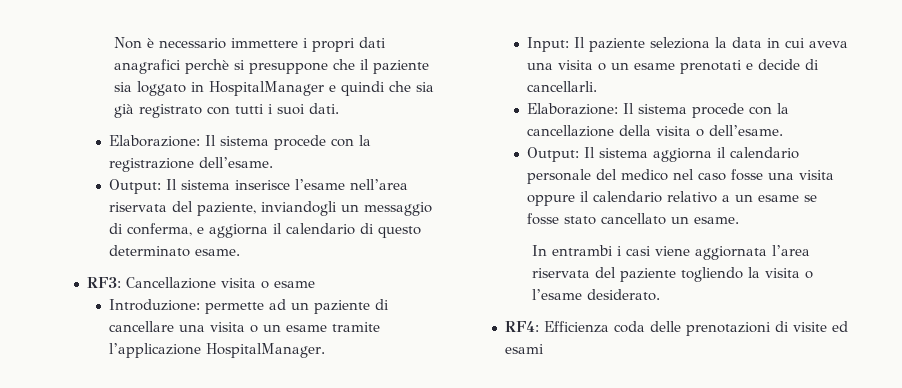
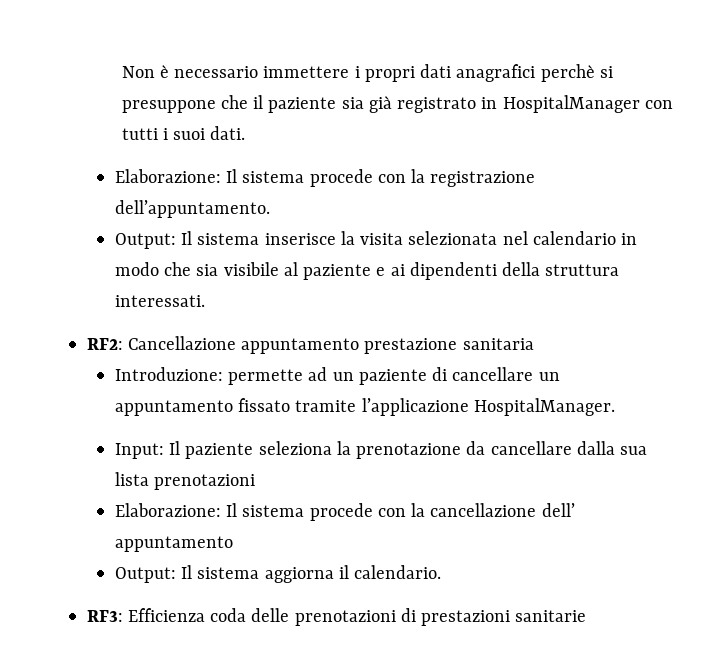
[137,81,435,96] [114,104,203,118] loggato in HospitalManager e quindi che sia già registrato -> [368,95,640,113] già registrato in HospitalManager
[199,157,274,168] dell’esame. -> [114,200,270,218] dell’appuntamento.
[295,179,409,190] [109,201,433,216] [109,223,422,238] [109,245,241,257] [87,277,316,289] l’esame nell’area riservata del paziente, inviandogli un messaggio di conferma, e aggiorna il calendario di questo determinato esame. // RF3: Cancellazione visita o esame -> [340,231,638,245] [114,262,620,280] [114,295,205,307] [86,336,534,354] la visita selezionata nel calendario in modo che sia visibile al paziente e ai dipendenti della struttura interessati. // RF2: Cancellazione appuntamento prestazione sanitaria
[179,322,328,333] una visita o un esame -> [538,372,560,381] [114,398,291,416] un appuntamento fissato
[732,37,849,48] [527,59,820,74] [527,81,598,92] data in cui aveva una visita o un esame prenotati e decide di cancellarli. -> [356,441,648,459] [114,472,256,490] prenotazione da cancellare dalla sua lista prenotazioni
[619,125,784,137] della visita o dell’esame. -> [541,503,575,517] [114,536,233,552] dell’ appuntamento
[730,147,800,159] [527,169,835,184] [527,191,818,206] [527,213,740,225] [532,245,811,260] [532,267,814,282] [532,289,661,301] [505,321,540,332] calendario personale del medico nel caso fosse una visita oppure il calendario relativo a un esame se fosse stato cancellato un esame. // In entrambi i casi viene aggiornata l’area riservata del paziente togliendo la visita o l’esame desiderato. // RF4: -> [354,565,442,579] [86,610,123,622] calendario. // RF3:
[793,321,849,332] [505,344,545,354] visite ed esami -> [421,610,587,626] prestazioni sanitarie

